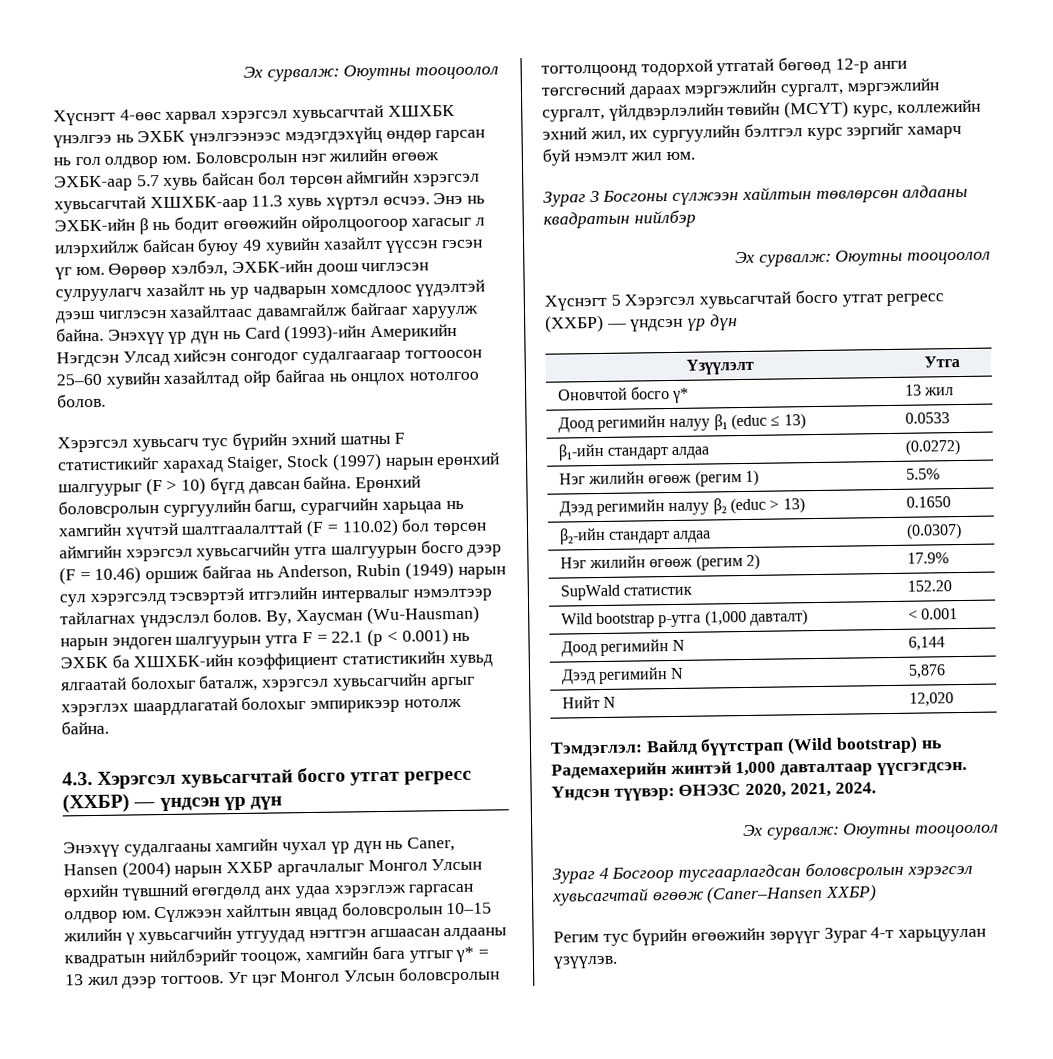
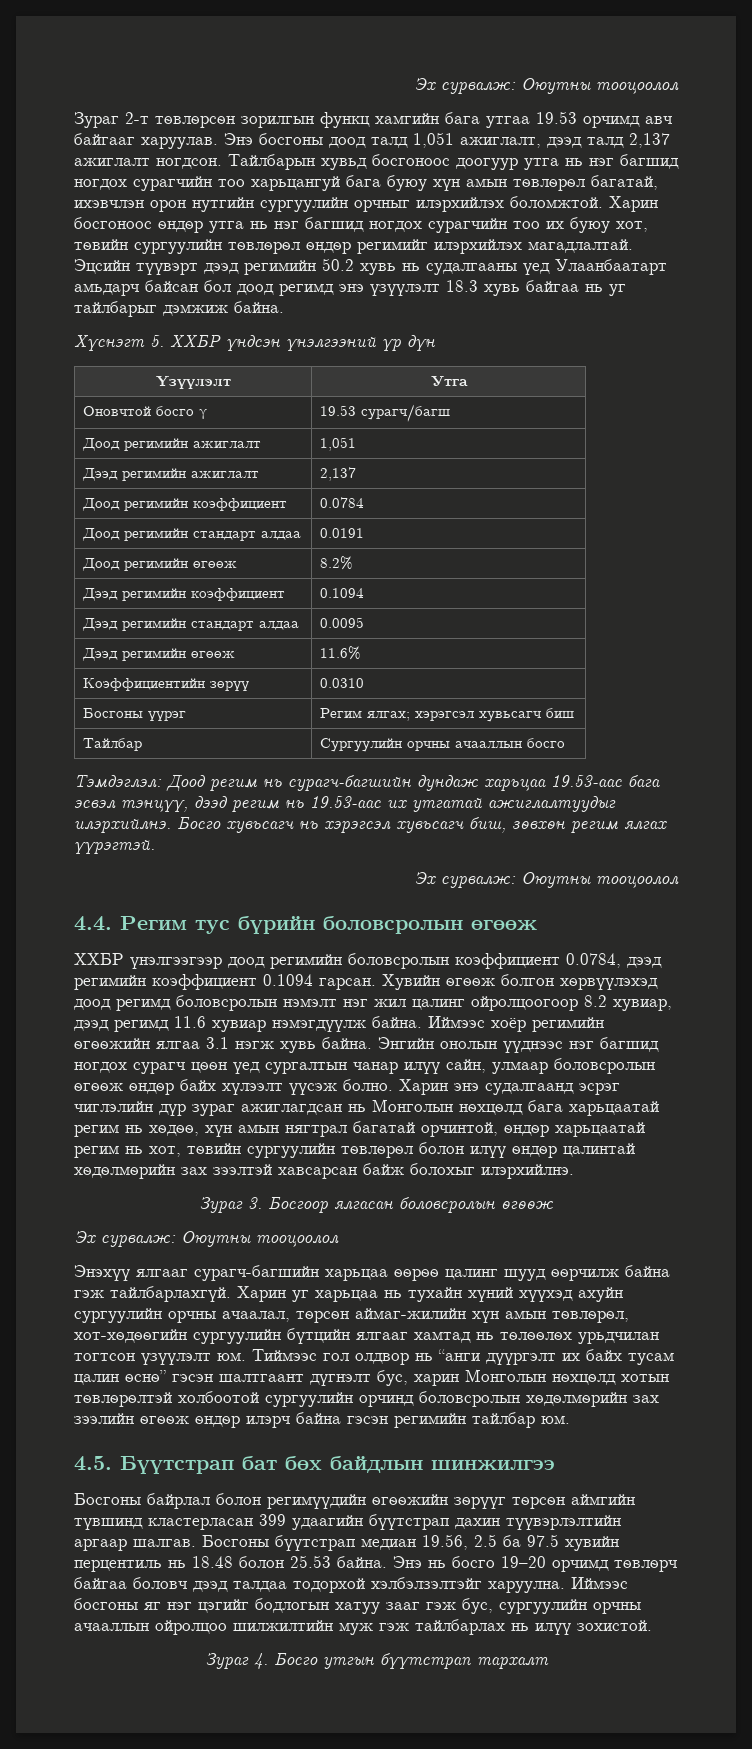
[242,64,500,82] [53,104,455,126] [53,126,486,148] [53,148,440,169] [54,170,481,192] [54,192,486,214] [54,214,486,235] [54,236,484,258] [55,259,430,280] [55,279,486,302] [55,301,479,324] [56,323,458,345] [56,349,482,368] [56,368,480,389] [57,393,106,408] [57,432,406,453] [57,452,501,474] [58,475,422,497] [58,498,464,519] [58,518,488,540] [59,539,503,562] [59,562,506,585] [59,586,492,607] [60,605,480,628] [60,628,471,651] [60,651,493,670] [61,673,475,692] [61,696,462,717] [61,720,109,735] [62,767,473,789] [62,793,283,814] [63,837,456,858] [63,858,483,879] [63,883,475,902] [64,901,493,924] [63,927,508,945] [64,945,490,968] [65,966,500,989] [541,56,907,78] [541,78,940,99] [542,99,981,122] [542,122,963,143] [542,148,696,166] [543,184,969,207] [543,209,696,229] [734,249,991,267] [544,289,945,311] [545,314,684,333] Эх сурвалж: Оюутны тооцоолол // Хүснэгт 4-өөс харвал хэрэгсэл хувьсагчтай ХШХБК үнэлгээ нь ЭХБК үнэлгээнээс мэдэгдэхүйц өндөр гарсан нь гол олдвор юм. Боловсролын нэг жилийн өгөөж ЭХБК-аар 5.7 хувь байсан бол төрсөн аймгийн хэрэгсэл хувьсагчтай ХШХБК-аар 11.3 хувь хүртэл өсчээ. Энэ нь ЭХБК-ийн β нь бодит өгөөжийн ойролцоогоор хагасыг л илэрхийлж байсан буюу 49 хувийн хазайлт үүссэн гэсэн үг юм. Өөрөөр хэлбэл, ЭХБК-ийн доош чиглэсэн сулруулагч хазайлт нь ур чадварын хомсдлоос үүдэлтэй дээш чиглэсэн хазайлтаас давамгайлж байгааг харуулж байна. Энэхүү үр дүн нь Card (1993)-ийн Америкийн Нэгдсэн Улсад хийсэн сонгодог судалгаагаар тогтоосон 25–60 хувийн хазайлтад ойр байгаа нь онцлох нотолгоо болов. // Хэрэгсэл хувьсагч тус бүрийн эхний шатны F статистикийг харахад Staiger, Stock (1997) нарын ерөнхий шалгуурыг (F > 10) бүгд давсан байна. Ерөнхий боловсролын сургуулийн багш, сурагчийн харьцаа нь хамгийн хүчтэй шалтгаалалттай (F = 110.02) бол төрсөн аймгийн хэрэгсэл хувьсагчийн утга шалгуурын босго дээр (F = 10.46) оршиж байгаа нь Anderson, Rubin (1949) нарын сул хэрэгсэлд тэсвэртэй итгэлийн интервалыг нэмэлтээр тайлагнах үндэслэл болов. Ву, Хаусман (Wu-Hausman) нарын эндоген шалгуурын утга F = 22.1 (p < 0.001) нь ЭХБК ба ХШХБК-ийн коэффициент статистикийн хувьд ялгаатай болохыг баталж, хэрэгсэл хувьсагчийн аргыг хэрэглэх шаардлагатай болохыг эмпирикээр нотолж байна. // 4.3. Хэрэгсэл хувьсагчтай босго утгат регресс (ХХБР) — үндсэн үр дүн // Энэхүү судалгааны хамгийн чухал үр дүн нь Caner, Hansen (2004) нарын ХХБР аргачлалыг Монгол Улсын өрхийн түвшний өгөгдөлд анх удаа хэрэглэж гаргасан олдвор юм. Сүлжээн хайлтын явцад боловсролын 10–15 жилийн γ хувьсагчийн утгуудад нэгтгэн агшаасан алдааны квадратын нийлбэрийг тооцож, хамгийн бага утгыг γ* = 13 жил дээр тогтоов. Уг цэг Монгол Улсын боловсролын тогтолцоонд тодорхой утгатай бөгөөд 12-р анги төгсгөсний дараах мэргэжлийн сургалт, мэргэжлийн сургалт, үйлдвэрлэлийн төвийн (МСҮТ) курс, коллежийн эхний жил, их сургуулийн бэлтгэл курс зэргийг хамарч буй нэмэлт жил юм. // Зураг 3 Босгоны сүлжээн хайлтын төвлөрсөн алдааны квадратын нийлбэр // Эх сурвалж: Оюутны тооцоолол // Хүснэгт 5 Хэрэгсэл хувьсагчтай босго утгат регресс (ХХБР) — үндсэн -> [414,78,679,95] [74,111,672,128] [74,132,670,149] [74,154,679,170] [74,175,658,191] [74,196,658,212] [74,217,648,233] [74,239,633,254] [74,258,667,275] [74,280,626,296] [74,301,284,317] [74,335,376,351] Эх сурвалж: Оюутны тооцоолол // Зураг 2-т төвлөрсөн зорилгын функц хамгийн бага утгаа 19.53 орчимд авч байгааг харуулав. Энэ босгоны доод талд 1,051 ажиглалт, дээд талд 2,137 ажиглалт ногдсон. Тайлбарын хувьд босгоноос доогуур утга нь нэг багшид ногдох сурагчийн тоо харьцангуй бага буюу хүн амын төвлөрөл багатай, ихэвчлэн орон нутгийн сургуулийн орчныг илэрхийлэх боломжтой. Харин босгоноос өндөр утга нь нэг багшид ногдох сурагчийн тоо их буюу хот, төвийн сургуулийн төвлөрөл өндөр регимийг илэрхийлэх магадлалтай. Эцсийн түүвэрт дээд регимийн 50.2 хувь нь судалгааны үед Улаанбаатарт амьдарч байсан бол доод регимд энэ үзүүлэлт 18.3 хувь байгаа нь уг тайлбарыг дэмжиж байна. // Хүснэгт 5. ХХБР үндсэн үнэлгээний
[672,387,690,403] [904,384,955,396] [557,413,806,433] [904,412,950,424] [557,443,711,461] [904,439,961,456] [558,469,760,487] [905,468,940,480] [558,497,805,517] [905,496,951,508] [558,527,712,545] [905,523,962,540] [559,553,761,571] [906,552,949,564] [559,584,693,601] [906,580,952,592] [560,609,809,629] [907,608,959,620] [560,639,686,657] [907,636,945,651] [560,667,685,685] [907,664,946,679] [561,696,617,709] [908,692,954,707] [550,735,942,757] [551,761,967,780] [551,782,876,801] [742,822,999,840] [552,861,973,884] [551,884,878,906] [553,926,987,946] [553,955,618,969] γ* | 13 жил // Доод регимийн налуу β₁ (educ ≤ 13) | 0.0533 // β₁-ийн стандарт алдаа | (0.0272) // Нэг жилийн өгөөж (регим 1) | 5.5% // Дээд регимийн налуу β₂ (educ > 13) | 0.1650 // β₂-ийн стандарт алдаа | (0.0307) // Нэг жилийн өгөөж (регим 2) | 17.9% // SupWald статистик | 152.20 // Wild bootstrap p-утга (1,000 давталт) | < 0.001 // Доод регимийн N | 6,144 // Дээд регимийн N | 5,876 // Нийт N | 12,020 // Тэмдэглэл: Вайлд бүүтстрап (Wild bootstrap) нь Радемахерийн жинтэй 1,000 давталтаар үүсгэгдсэн. Үндсэн түүвэр: ӨНЭЗС 2020, 2021, 2024. // Эх сурвалж: Оюутны тооцоолол // Зураг 4 Босгоор тусгаарлагдсан боловсролын хэрэгсэл хувьсагчтай өгөөж (Caner–Hansen ХХБР) // Регим тус бүрийн өгөөжийн зөрүүг Зураг 4-т харьцуулан үзүүлэв. -> [199,409,208,419] [320,404,451,422] [82,438,262,451] [320,437,357,451] [82,468,260,481] [320,467,357,481] [82,498,288,511] [320,497,365,508] [82,528,302,541] [320,528,365,538] [82,558,238,571] [320,556,354,570] [82,588,286,601] [320,588,365,598] [82,618,300,631] [320,617,365,628] [82,648,236,661] [320,646,362,660] [83,678,250,691] [320,678,365,688] [83,708,187,721] [320,708,575,722] [83,738,143,751] [320,738,566,752] [74,775,660,792] [74,796,616,813] [74,817,667,834] [74,840,155,855] [414,872,679,889] [74,916,537,934] [74,953,662,969] [74,974,658,990] [74,995,672,1011] [74,1016,604,1032] [74,1037,659,1053] [74,1058,655,1074] [74,1079,620,1095] [74,1099,659,1116] [74,1121,645,1137] [74,1142,635,1158] [74,1163,574,1179] [199,1197,553,1214] [74,1231,339,1248] [74,1265,670,1281] [74,1286,623,1302] [74,1308,629,1323] [74,1328,659,1344] [74,1349,674,1365] [74,1369,669,1386] [74,1391,659,1407] [74,1412,570,1428] [74,1456,555,1474] [74,1493,635,1509] [74,1514,621,1530] [74,1534,619,1551] [74,1555,677,1572] [74,1577,628,1593] [74,1598,641,1614] [74,1619,652,1635] [204,1653,549,1670] γ | 19.53 сурагч/багш // Доод регимийн ажиглалт | 1,051 // Дээд регимийн ажиглалт | 2,137 // Доод регимийн коэффициент | 0.0784 // Доод регимийн стандарт алдаа | 0.0191 // Доод регимийн өгөөж | 8.2% // Дээд регимийн коэффициент | 0.1094 // Дээд регимийн стандарт алдаа | 0.0095 // Дээд регимийн өгөөж | 11.6% // Коэффициентийн зөрүү | 0.0310 // Босгоны үүрэг | Регим ялгах; хэрэгсэл хувьсагч биш // Тайлбар | Сургуулийн орчны ачааллын босго // Тэмдэглэл: Доод регим нь сурагч-багшийн дундаж харьцаа 19.53-аас бага эсвэл тэнцүү, дээд регим нь 19.53-аас их утгатай ажиглалтуудыг илэрхийлнэ. Босго хувьсагч нь хэрэгсэл хувьсагч биш, зөвхөн регим ялгах үүрэгтэй. // Эх сурвалж: Оюутны тооцоолол // 4.4. Регим тус бүрийн боловсролын өгөөж // ХХБР үнэлгээгээр доод регимийн боловсролын коэффициент 0.0784, дээд регимийн коэффициент 0.1094 гарсан. Хувийн өгөөж болгон хөрвүүлэхэд доод регимд боловсролын нэмэлт нэг жил цалинг ойролцоогоор 8.2 хувиар, дээд регимд 11.6 хувиар нэмэгдүүлж байна. Иймээс хоёр регимийн өгөөжийн ялгаа 3.1 нэгж хувь байна. Энгийн онолын үүднээс нэг багшид ногдох сурагч цөөн үед сургалтын чанар илүү сайн, улмаар боловсролын өгөөж өндөр байх хүлээлт үүсэж болно. Харин энэ судалгаанд эсрэг чиглэлийн дүр зураг ажиглагдсан нь Монголын нөхцөлд бага харьцаатай регим нь хөдөө, хүн амын нягтрал багатай орчинтой, өндөр харьцаатай регим нь хот, төвийн сургуулийн төвлөрөл болон илүү өндөр цалинтай хөдөлмөрийн зах зээлтэй хавсарсан байж болохыг илэрхийлнэ. // Зураг 3. Босгоор ялгасан боловсролын өгөөж // Эх сурвалж: Оюутны тооцоолол // Энэхүү ялгааг сурагч-багшийн харьцаа өөрөө цалинг шууд өөрчилж байна гэж тайлбарлахгүй. Харин уг харьцаа нь тухайн хүний хүүхэд ахуйн сургуулийн орчны ачаалал, төрсөн аймаг-жилийн хүн амын төвлөрөл, хот-хөдөөгийн сургуулийн бүтцийн ялгааг хамтад нь төлөөлөх урьдчилан тогтсон үзүүлэлт юм. Тиймээс гол олдвор нь “анги дүүргэлт их байх тусам цалин өснө” гэсэн шалтгаант дүгнэлт бус, харин Монголын нөхцөлд хотын төвлөрөлтэй холбоотой сургуулийн орчинд боловсролын хөдөлмөрийн зах зээлийн өгөөж өндөр илэрч байна гэсэн регимийн тайлбар юм. // 4.5. Бүүтстрап бат бөх байдлын шинжилгээ // Босгоны байрлал болон регимүүдийн өгөөжийн зөрүүг төрсөн аймгийн түвшинд кластерласан 399 удаагийн бүүтстрап дахин түүвэрлэлтийн аргаар шалгав. Босгоны бүүтстрап медиан 19.56, 2.5 ба 97.5 хувийн перцентиль нь 18.48 болон 25.53 байна. Энэ нь босго 19–20 орчимд төвлөрч байгаа боловч дээд талдаа тодорхой хэлбэлзэлтэйг харуулна. Иймээс босгоны яг нэг цэгийг бодлогын хатуу зааг гэж бус, сургуулийн орчны ачааллын ойролцоо шилжилтийн муж гэж тайлбарлах нь илүү зохистой. // Зураг 4. Босго утгын бүүтстрап тархалт

